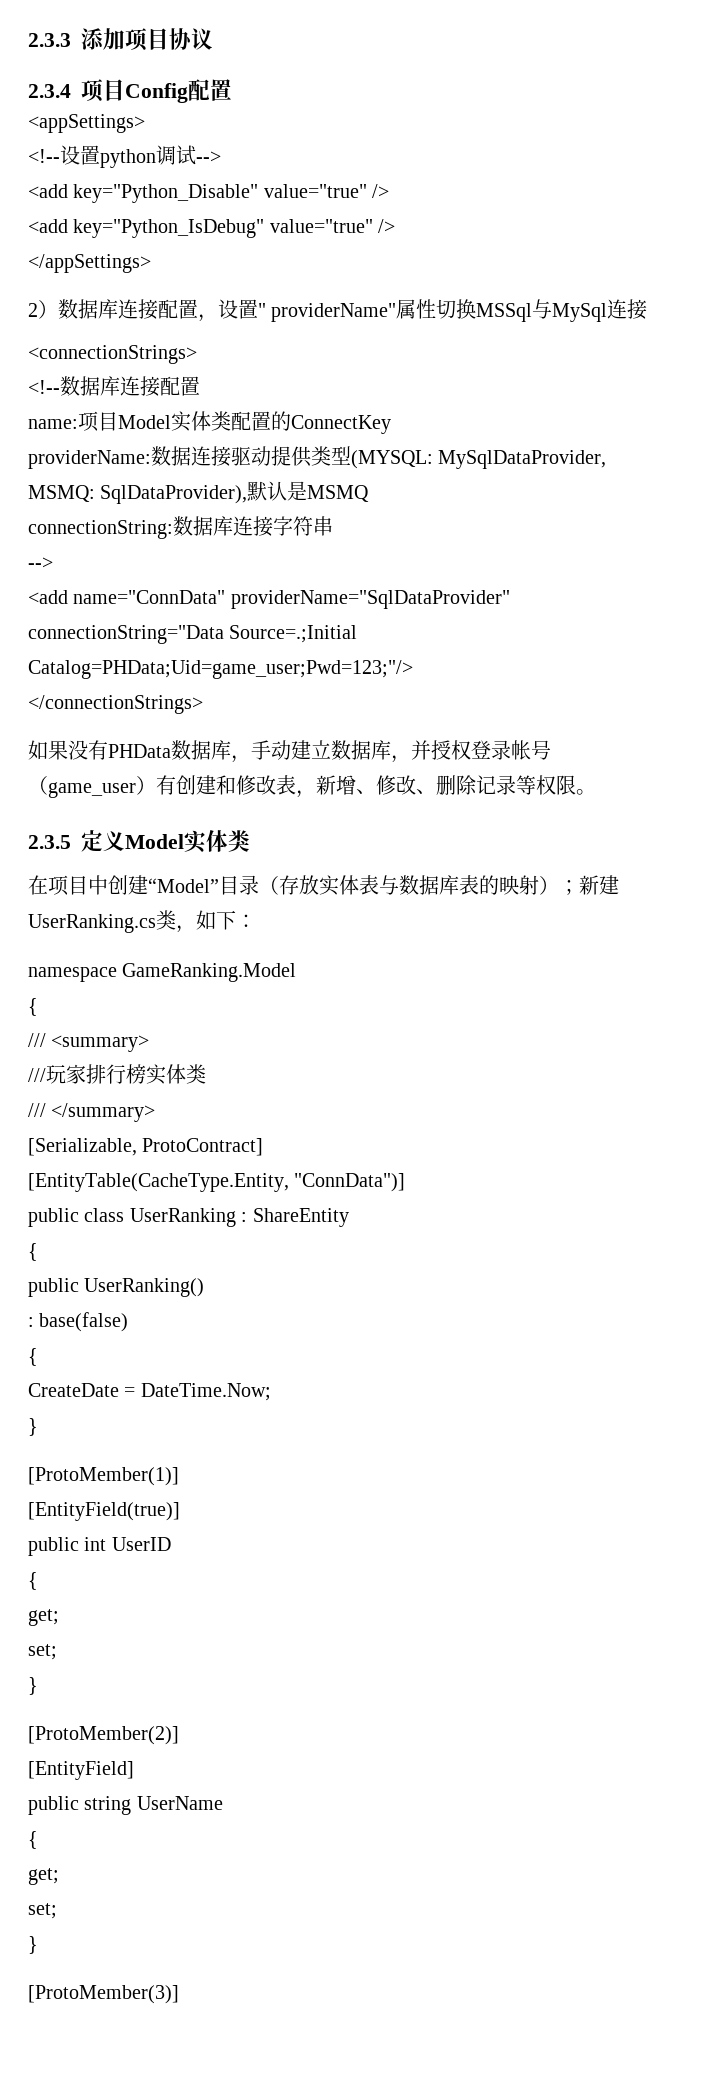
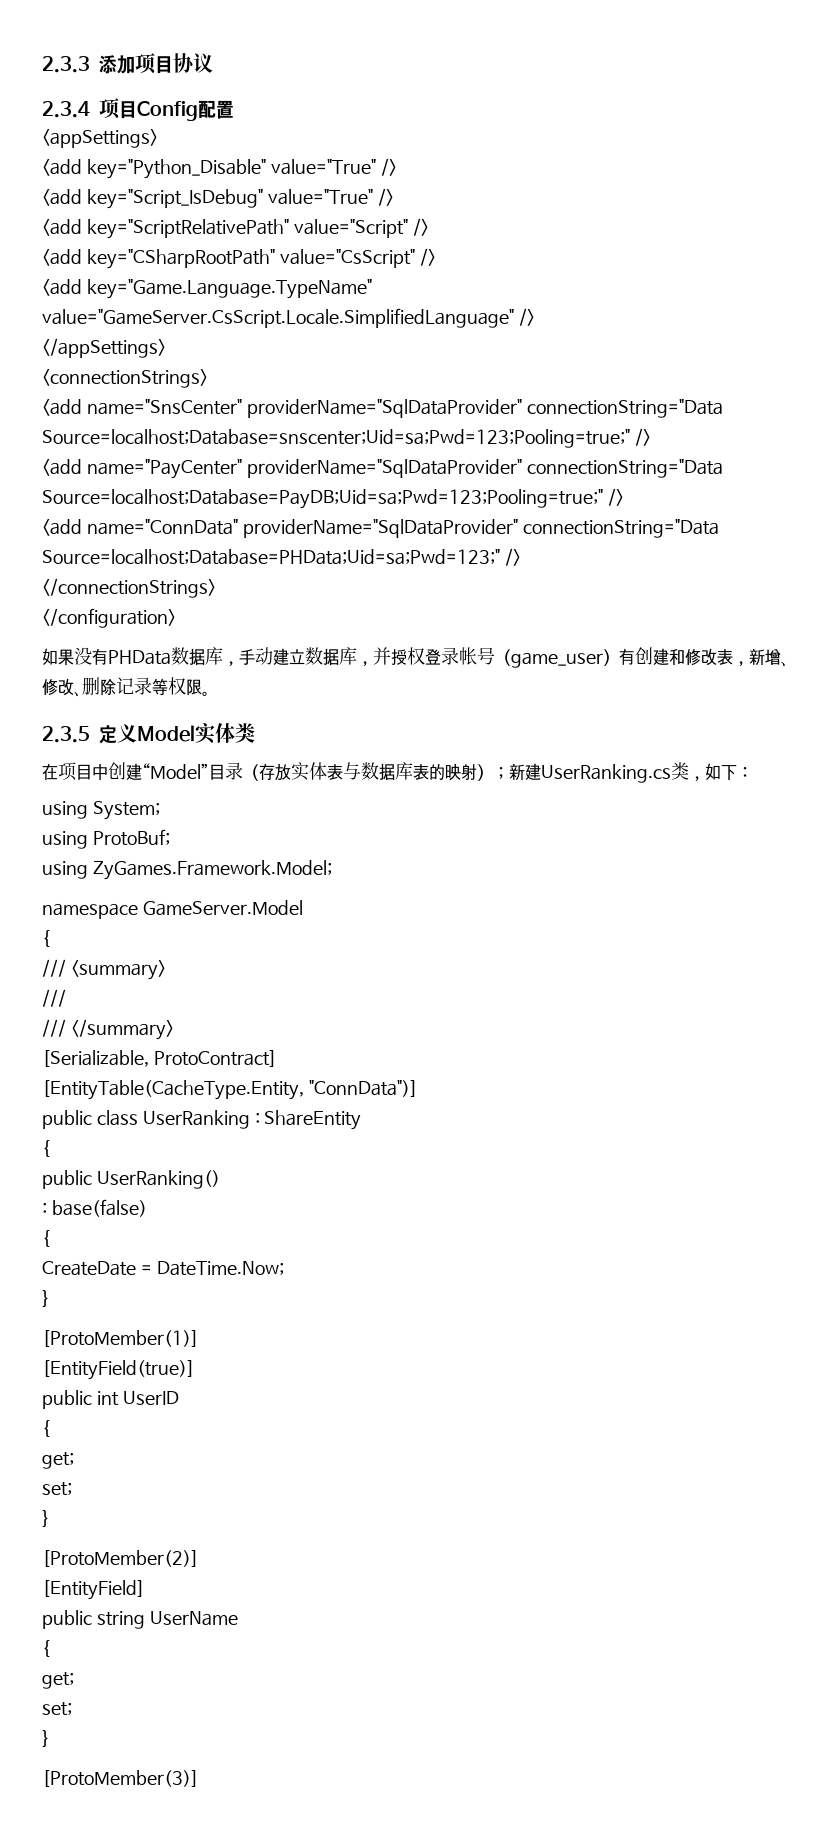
[28,145,221,168] // <!--设置python调试--> -> (158, 138) none
[263,184,390,198] [28,219,396,238] [28,254,151,273] [28,299,648,322] [28,345,197,364] [28,376,200,397] [28,411,391,434] [28,446,607,469] [28,481,370,504] [28,516,333,539] [28,557,53,569] value="true" /> // <add key="Python_IsDebug" value="true" /> // </appSettings> // 2）数据库连接配置，设置" providerName"属性切换MSSql与MySql连接 // <connectionStrings> // <!--数据库连接配置 // name:项目Model实体类配置的ConnectKey // providerName:数据连接驱动提供类型(MYSQL: MySqlDataProvider, MSMQ: SqlDataProvider),默认是MSMQ // connectionString:数据库连接字符串 // --> -> [270,158,397,176] [42,188,394,209] [42,218,429,239] [42,248,436,269] [42,279,372,299] [42,308,535,328] [42,338,166,358] [42,369,208,388] [42,399,723,418] [42,428,651,448] [42,459,723,479] [42,488,624,509] value="True" /> // <add key="Script_IsDebug" value="True" /> // <add key="ScriptRelativePath" value="Script" /> // <add key="CSharpRootPath" value="CsScript" /> // <add key="Game.Language.TypeName" value="GameServer.CsScript.Locale.SimplifiedLanguage" /> // </appSettings> // <connectionStrings> // <add name="SnsCenter" providerName="SqlDataProvider" connectionString="Data Source=localhost;Database=snscenter;Uid=sa;Pwd=123;Pooling=true;" /> // <add name="PayCenter" providerName="SqlDataProvider" connectionString="Data Source=localhost;Database=PayDB;Uid=sa;Pwd=123;Pooling=true;" />
[229,625,358,643] [28,660,413,679] Source=.;Initial Catalog=PHData;Uid=game_user;Pwd=123;"/> -> [42,548,521,566] Source=localhost;Database=PHData;Uid=sa;Pwd=123;" />
(203, 704) none -> [42,608,176,628] // </configuration>
(256, 921) none -> [42,801,160,820] [42,829,170,849] [42,860,332,880] // using System; // using ProtoBuf; // using ZyGames.Framework.Model;
[122,963,297,982] GameRanking.Model -> [142,900,303,916] GameServer.Model
[46,1064,206,1085] 玩家排行榜实体类 -> (66, 998) none

